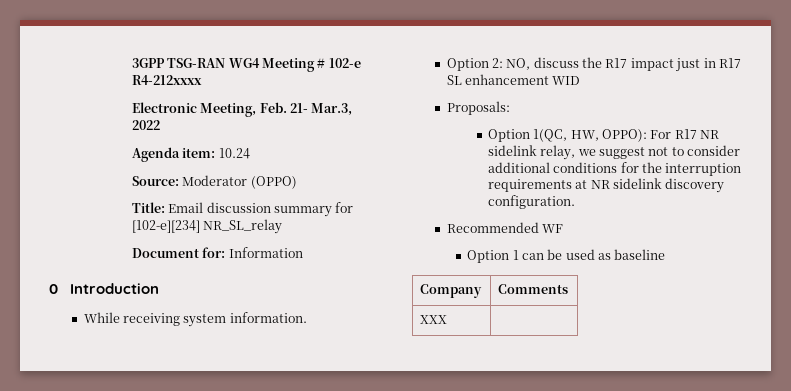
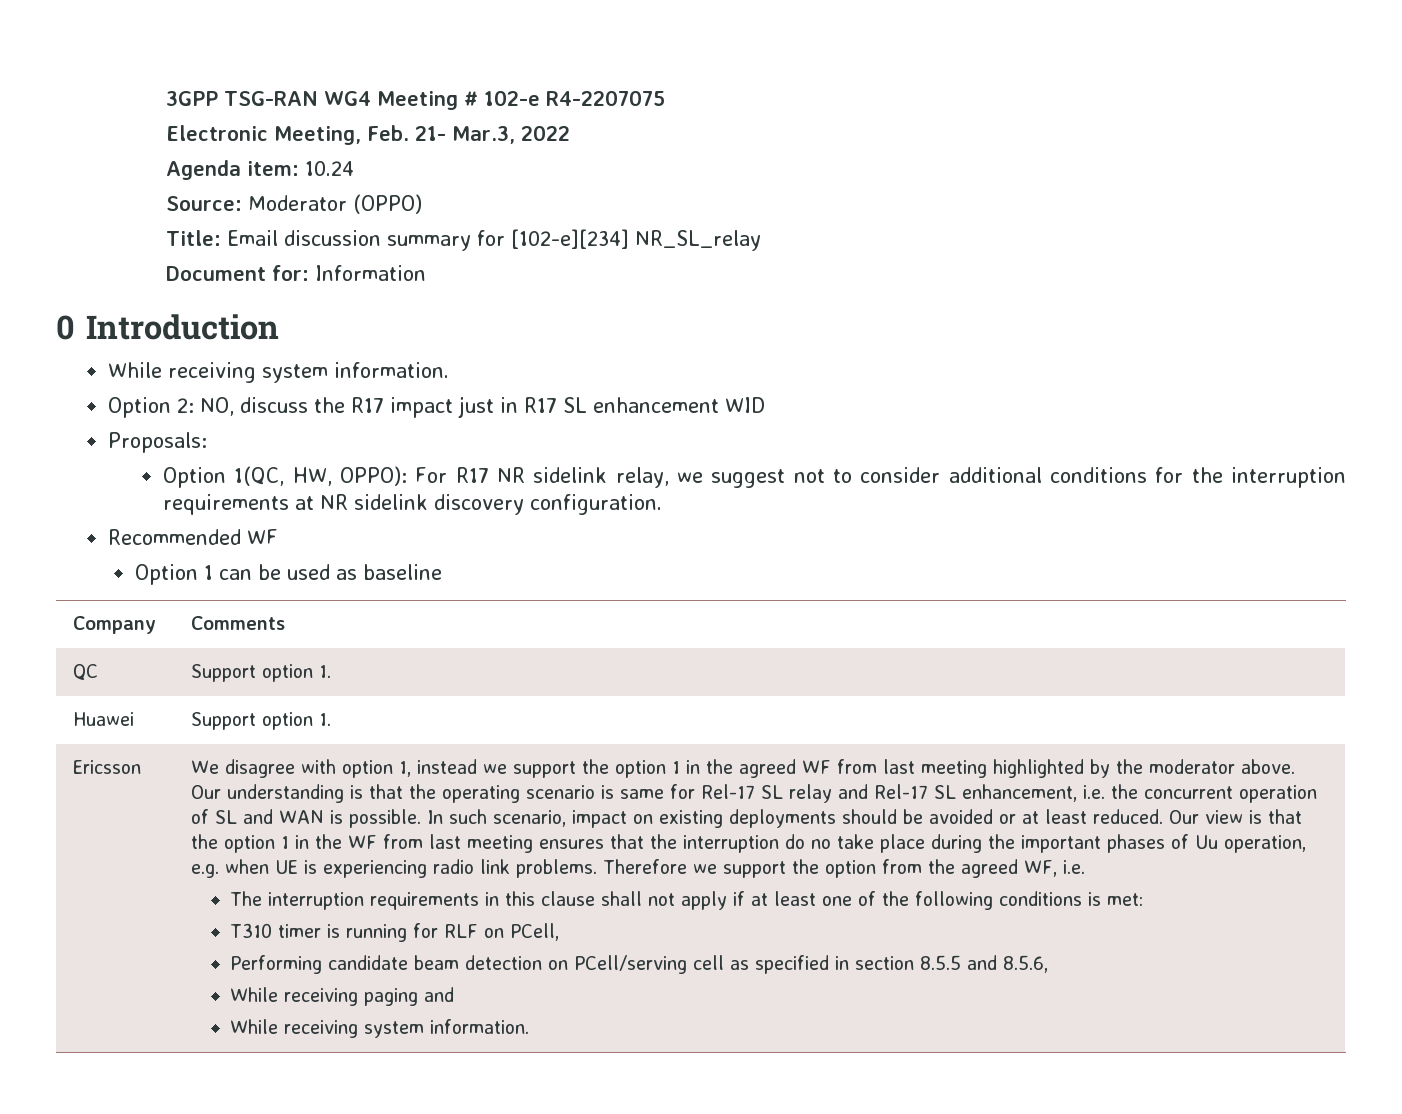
[131,75,202,85] R4-212xxxx -> [546,90,666,106] R4-2207075
[420,315,448,324] XXX | -> [73,664,99,680] [191,664,332,682] [73,712,135,726] [191,712,332,730] [73,760,142,774] [191,759,1296,778] [191,784,1318,803] [191,809,1303,828] [191,834,1307,853] [191,859,1086,878] [229,891,1143,910] [229,923,559,942] [229,955,1048,974] [229,987,454,1006] [229,1019,529,1038] QC | Support option 1. // Huawei | Support option 1. // Ericsson | We disagree with option 1, instead we support the option 1 in the agreed WF from last meeting highlighted by the moderator above. Our understanding is that the operating scenario is same for Rel-17 SL relay and Rel-17 SL enhancement, i.e. the concurrent operation of SL and WAN is possible. In such scenario, impact on existing deployments should be avoided or at least reduced. Our view is that the option 1 in the WF from last meeting ensures that the interruption do no take place during the important phases of Uu operation, e.g. when UE is experiencing radio link problems. Therefore we support the option from the agreed WF, i.e. // The interruption requirements in this clause shall not apply if at least one of the following conditions is met: // T310 timer is running for RLF on PCell, // Performing candidate beam detection on PCell/serving cell as specified in section 8.5.5 and 8.5.6, // While receiving paging and // While receiving system information.

